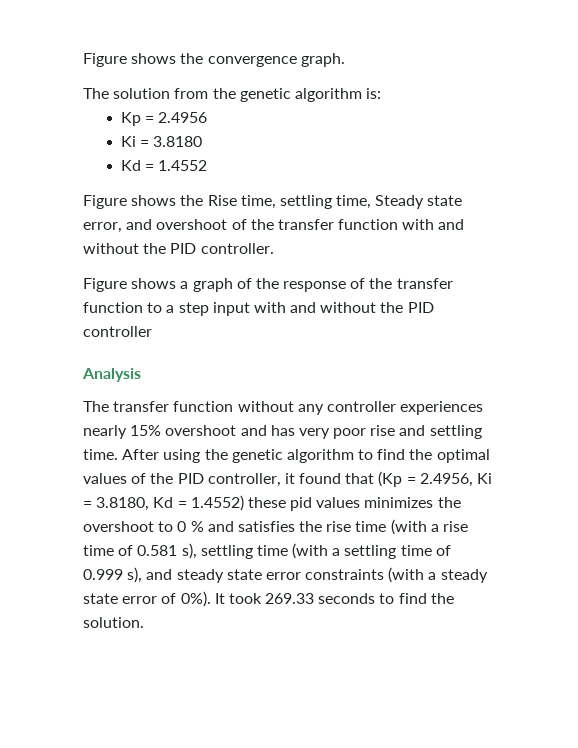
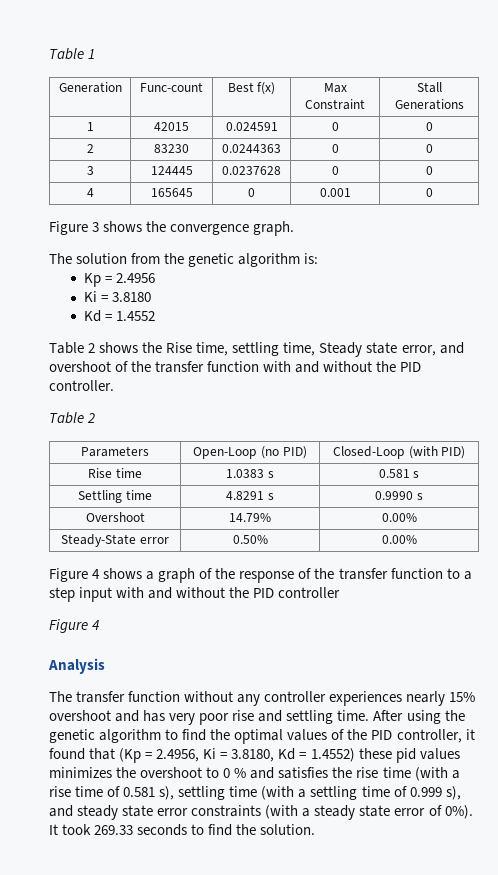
[83,53,127,67] Figure -> [49,48,96,60] [58,82,122,93] [140,82,203,92] [227,82,276,95] [323,83,347,93] [305,99,365,110] [416,82,442,93] [394,99,464,110] [86,122,94,131] [154,122,189,131] [225,122,278,131] [331,122,339,131] [425,122,433,131] [86,144,94,153] [154,144,189,153] [222,144,281,153] [331,144,339,153] [425,144,433,153] [86,166,94,175] [150,166,193,175] [222,166,281,175] [331,166,339,175] [425,166,433,175] [86,188,94,197] [150,188,193,197] [248,188,255,197] [319,188,351,197] [425,188,433,197] [49,221,100,235] Table 1 // Generation | Func-count | Best f(x) | Max Constraint | Stall Generations // 1 | 42015 | 0.024591 | 0 | 0 // 2 | 83230 | 0.0244363 | 0 | 0 // 3 | 124445 | 0.0237628 | 0 | 0 // 4 | 165645 | 0 | 0.001 | 0 // Figure 3
[83,195,127,209] Figure -> [49,342,96,354] Table 2
[83,278,127,292] // Figure -> [49,412,96,424] [81,446,149,457] [193,446,307,459] [332,446,466,459] [88,468,142,478] [226,469,274,478] [378,469,420,478] [78,490,152,503] [226,491,274,500] [375,491,423,500] [85,512,145,522] [229,513,271,522] [381,513,417,522] [61,534,169,547] [232,535,268,544] [381,535,417,544] [49,568,101,582] // Table 2 // Parameters | Open-Loop (no PID) | Closed-Loop (with PID) // Rise time | 1.0383 s | 0.581 s // Settling time | 4.8291 s | 0.9990 s // Overshoot | 14.79% | 0.00% // Steady-State error | 0.50% | 0.00% // Figure 4
(152, 331) none -> [49,619,100,633] // Figure 4

